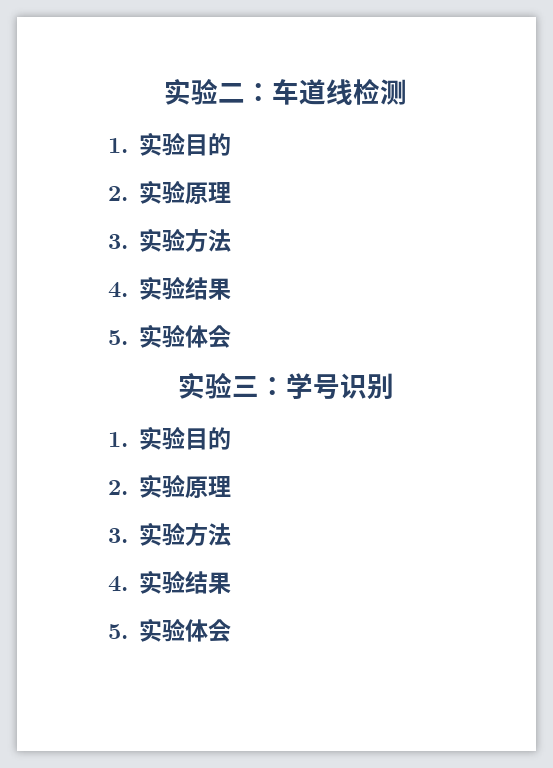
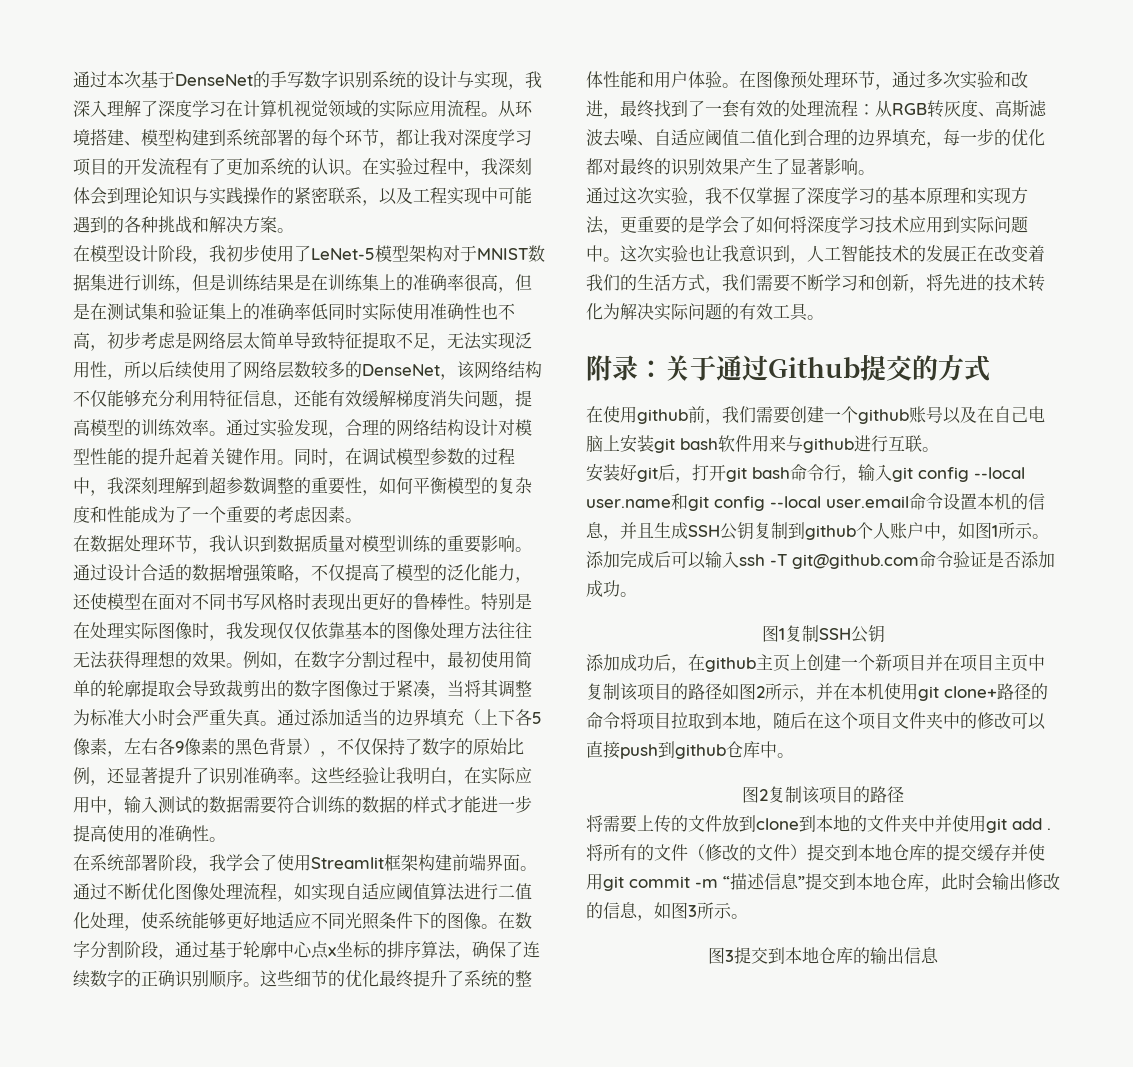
[164,79,407,105] [108,132,231,156] [108,180,231,204] [108,228,231,252] [108,276,231,300] [108,324,231,348] [177,373,394,400] [108,426,231,450] [108,474,231,498] [108,522,231,546] [108,570,231,594] [108,618,231,642] 实验二：车道线检测 // 1.实验目的 // 2.实验原理 // 3.实验方法 // 4.实验结果 // 5.实验体会 // 实验三：学号识别 // 1.实验目的 // 2.实验原理 // 3.实验方法 // 4.实验结果 // 5.实验体会 -> [73,71,542,90] [73,100,533,118] [73,129,532,148] [73,158,532,177] [73,187,532,206] [73,216,294,234] [73,244,545,264] [73,274,532,293] [73,303,515,321] [73,331,532,351] [73,361,542,380] [73,389,532,409] [73,419,532,438] [73,448,515,467] [73,476,532,496] [73,506,362,524] [73,535,532,554] [73,564,532,583] [73,593,532,611] [73,622,532,641] [73,651,532,670] [73,679,532,699] [73,708,542,727] [73,738,524,757] [73,767,532,786] [73,795,532,815] [73,825,226,842] [73,853,537,873] [73,883,532,902] [73,912,532,931] [73,941,540,960] [73,970,532,988] [586,71,1028,90] [586,100,1047,119] [586,128,1045,148] [586,158,875,176] [586,187,1028,206] [586,216,1028,235] [586,245,1045,264] [586,274,1045,293] [586,303,824,321] [586,354,990,382] [586,406,1045,425] [586,435,939,453] [586,464,1025,483] [586,493,1045,511] [586,522,1049,541] [586,551,1055,569] [586,580,637,597] [761,625,885,643] [586,654,1045,673] [586,683,1048,702] [586,712,1046,731] [586,741,794,759] [742,786,904,804] [586,815,1051,833] [586,844,1045,861] [586,873,1060,892] [586,902,748,921] [708,947,939,964] 通过本次基于DenseNet的手写数字识别系统的设计与实现，我深入理解了深度学习在计算机视觉领域的实际应用流程。从环境搭建、模型构建到系统部署的每个环节，都让我对深度学习项目的开发流程有了更加系统的认识。在实验过程中，我深刻体会到理论知识与实践操作的紧密联系，以及工程实现中可能遇到的各种挑战和解决方案。 // 在模型设计阶段，我初步使用了LeNet-5模型架构对于MNIST数据集进行训练，但是训练结果是在训练集上的准确率很高，但是在测试集和验证集上的准确率低同时实际使用准确性也不高，初步考虑是网络层太简单导致特征提取不足，无法实现泛用性，所以后续使用了网络层数较多的DenseNet，该网络结构不仅能够充分利用特征信息，还能有效缓解梯度消失问题，提高模型的训练效率。通过实验发现，合理的网络结构设计对模型性能的提升起着关键作用。同时，在调试模型参数的过程中，我深刻理解到超参数调整的重要性，如何平衡模型的复杂度和性能成为了一个重要的考虑因素。 // 在数据处理环节，我认识到数据质量对模型训练的重要影响。通过设计合适的数据增强策略，不仅提高了模型的泛化能力，还使模型在面对不同书写风格时表现出更好的鲁棒性。特别是在处理实际图像时，我发现仅仅依靠基本的图像处理方法往往无法获得理想的效果。例如，在数字分割过程中，最初使用简单的轮廓提取会导致裁剪出的数字图像过于紧凑，当将其调整为标准大小时会严重失真。通过添加适当的边界填充（上下各5像素，左右各9像素的黑色背景），不仅保持了数字的原始比例，还显著提升了识别准确率。这些经验让我明白，在实际应用中，输入测试的数据需要符合训练的数据的样式才能进一步提高使用的准确性。 // 在系统部署阶段，我学会了使用Streamlit框架构建前端界面。通过不断优化图像处理流程，如实现自适应阈值算法进行二值化处理，使系统能够更好地适应不同光照条件下的图像。在数字分割阶段，通过基于轮廓中心点x坐标的排序算法，确保了连续数字的正确识别顺序。这些细节的优化最终提升了系统的整体性能和用户体验。在图像预处理环节，通过多次实验和改进，最终找到了一套有效的处理流程：从RGB转灰度、高斯滤波去噪、自适应阈值二值化到合理的边界填充，每一步的优化都对最终的识别效果产生了显著影响。 // 通过这次实验，我不仅掌握了深度学习的基本原理和实现方法，更重要的是学会了如何将深度学习技术应用到实际问题中。这次实验也让我意识到，人工智能技术的发展正在改变着我们的生活方式，我们需要不断学习和创新，将先进的技术转化为解决实际问题的有效工具。 // 附录：关于通过Github提交的方式 // 在使用github前，我们需要创建一个github账号以及在自己电脑上安装git bash软件用来与github进行互联。 // 安装好git后，打开git bash命令行，输入git config --local user.name和git config --local user.email命令设置本机的信息，并且生成SSH公钥复制到github个人账户中，如图1所示。添加完成后可以输入ssh -T git@github.com命令验证是否添加成功。 // 图1复制SSH公钥 // 添加成功后，在github主页上创建一个新项目并在项目主页中复制该项目的路径如图2所示，并在本机使用git clone+路径的命令将项目拉取到本地，随后在这个项目文件夹中的修改可以直接push到github仓库中。 // 图2复制该项目的路径 // 将需要上传的文件放到clone到本地的文件夹中并使用git add .将所有的文件（修改的文件）提交到本地仓库的提交缓存并使用git commit -m “描述信息”提交到本地仓库，此时会输出修改的信息，如图3所示。 // 图3提交到本地仓库的输出信息

